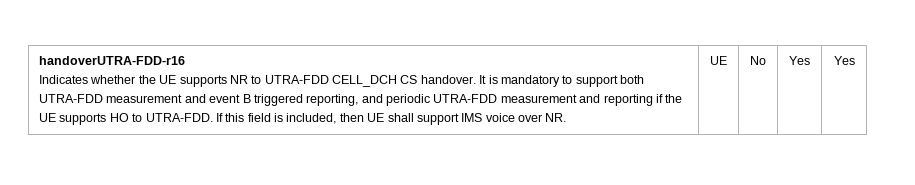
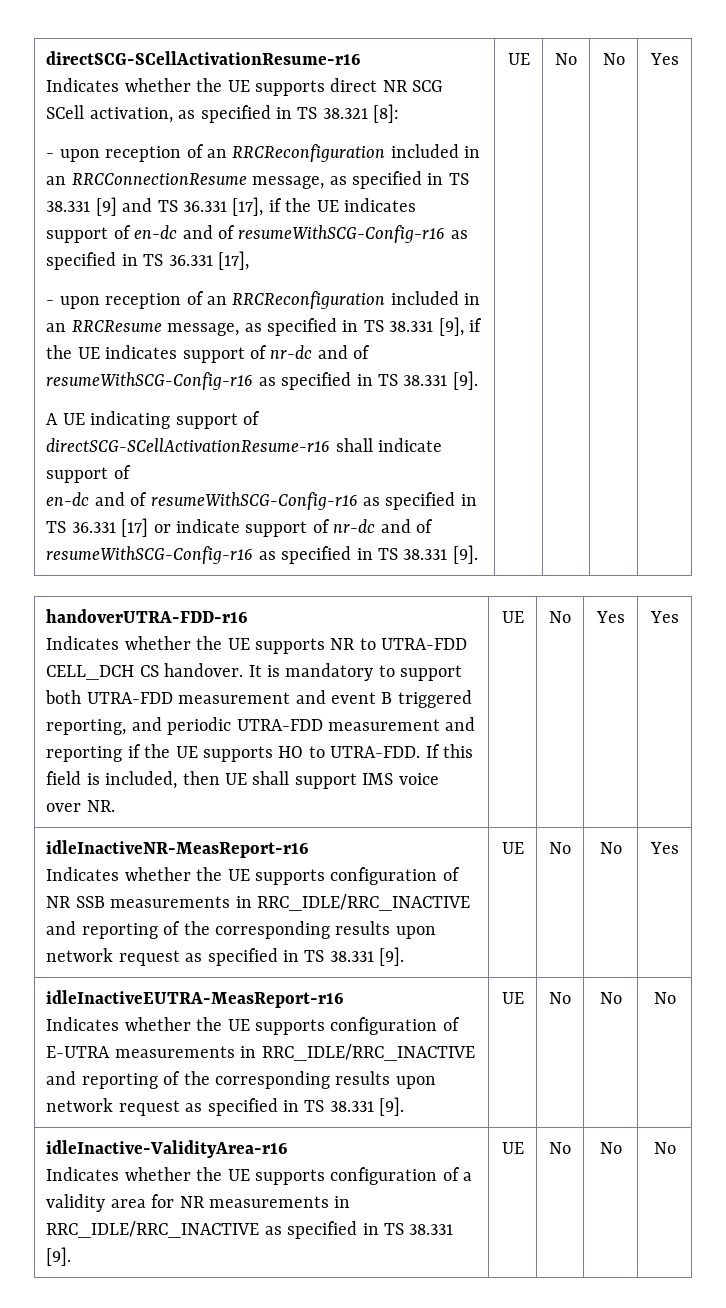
(39, 60) none -> [46,51,362,65] [46,78,444,96] [46,104,400,123] [46,144,481,162] [46,171,469,189] [46,197,416,216] [46,225,468,243] [46,251,249,270] [46,291,481,309] [46,317,482,336] [46,345,371,363] [46,371,478,390] [46,411,260,429] [46,438,443,452] [46,465,131,483] [46,492,477,510] [46,518,433,537] [46,545,478,564] [507,53,530,65] [555,53,577,65] [602,53,625,65] [649,53,679,65] directSCG-SCellActivationResume-r16 // Indicates whether the UE supports direct NR SCG SCell activation, as specified in TS 38.321 [8]: // - upon reception of an RRCReconfiguration included in an RRCConnectionResume message, as specified in TS 38.331 [9] and TS 36.331 [17], if the UE indicates support of en-dc and of resumeWithSCG-Config-r16 as specified in TS 36.331 [17], // - upon reception of an RRCReconfiguration included in an RRCResume message, as specified in TS 38.331 [9], if the UE indicates support of nr-dc and of resumeWithSCG-Config-r16 as specified in TS 38.331 [9]. // A UE indicating support of directSCG-SCellActivationResume-r16 shall indicate support of // en-dc and of resumeWithSCG-Config-r16 as specified in TS 36.331 [17] or indicate support of nr-dc and of resumeWithSCG-Config-r16 as specified in TS 38.331 [9]. | UE | No | No | Yes //
(855, 60) none -> [46,840,310,858] [46,867,460,885] [46,894,470,911] [46,921,436,939] [46,947,405,966] [501,842,524,854] [549,842,571,854] [599,842,622,854] [649,842,679,854] [46,990,345,1008] [46,1017,460,1035] [46,1044,475,1061] [46,1071,436,1089] [46,1097,405,1116] [501,992,524,1004] [549,992,571,1004] [599,992,622,1004] [653,992,676,1004] [46,1140,289,1158] [46,1167,473,1185] [46,1194,351,1212] [46,1221,454,1239] [46,1247,72,1266] [501,1142,524,1154] [549,1142,571,1154] [599,1142,622,1154] [653,1142,676,1154] // idleInactiveNR-MeasReport-r16 // Indicates whether the UE supports configuration of NR SSB measurements in RRC_IDLE/RRC_INACTIVE and reporting of the corresponding results upon network request as specified in TS 38.331 [9]. | UE | No | No | Yes // idleInactiveEUTRA-MeasReport-r16 // Indicates whether the UE supports configuration of E-UTRA measurements in RRC_IDLE/RRC_INACTIVE and reporting of the corresponding results upon network request as specified in TS 38.331 [9]. | UE | No | No | No // idleInactive-ValidityArea-r16 // Indicates whether the UE supports configuration of a validity area for NR measurements in RRC_IDLE/RRC_INACTIVE as specified in TS 38.331 [9]. | UE | No | No | No

